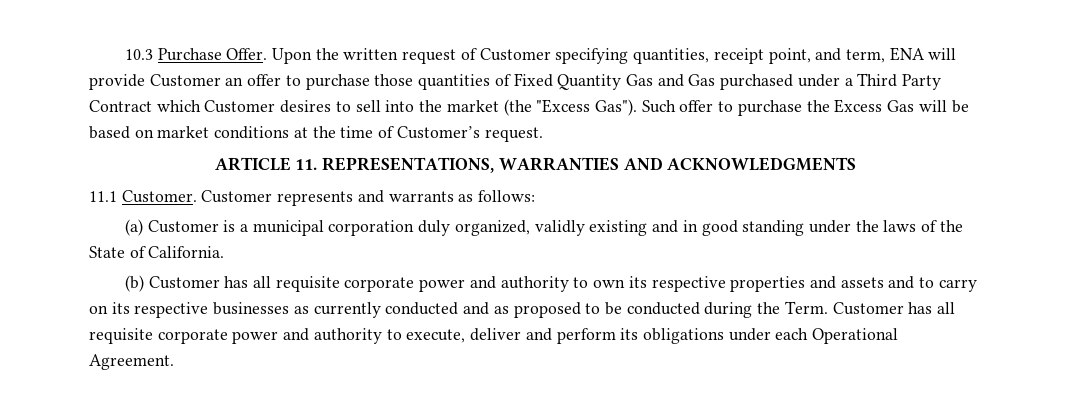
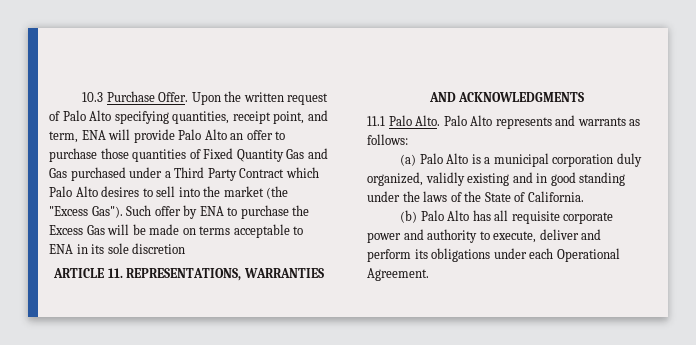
[479,48,551,61] Customer -> [62,110,112,121] Palo Alto
[149,74,221,87] Customer -> [178,129,227,140] Palo Alto
[204,100,276,113] Customer -> [49,186,98,197] Palo Alto
(714, 106) none -> [183,205,224,219] by ENA
[89,126,543,142] based on market conditions at the time of Customer’s request. -> [149,224,304,238] [49,243,186,254] made on terms acceptable to ENA in its sole discretion
[121,190,273,203] Customer. Customer -> [388,115,493,126] Palo Alto. Palo Alto
[147,220,219,233] Customer -> [419,153,469,164] Palo Alto
[148,276,977,292] [89,301,904,318] Customer has all requisite corporate power and authority to own its respective properties and assets and to carry on its respective businesses as currently conducted and as proposed to be conducted during the Term. Customer -> [420,210,470,221] Palo Alto

